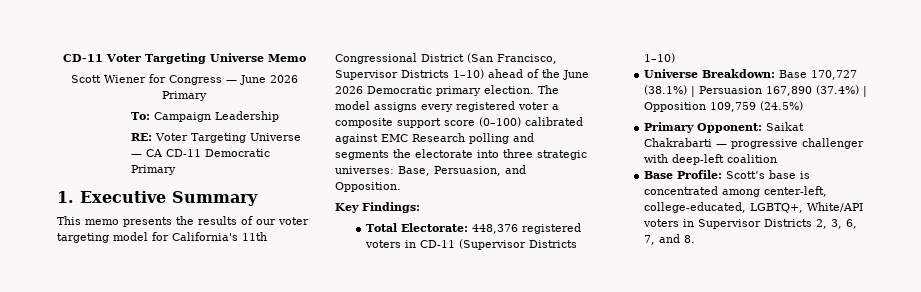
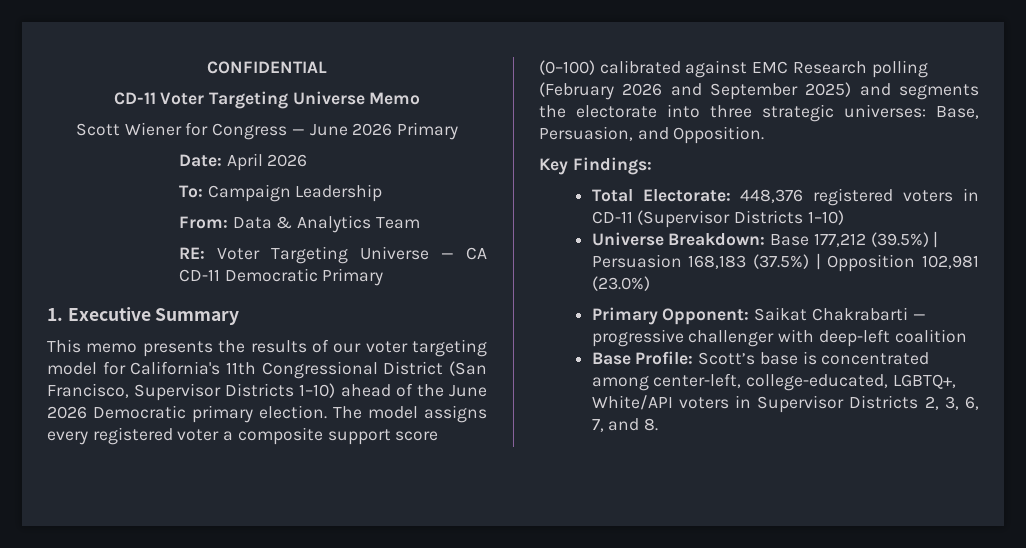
(62, 58) none -> [207,61,327,74] CONFIDENTIAL //
(207, 96) none -> [179,153,308,171] // Date: April 2026
(279, 116) none -> [179,215,420,233] // From: Data & Analytics Team
(509, 138) none -> [539,82,852,100] (February 2026 and September 2025)
[810,70,857,80] [643,85,867,97] [643,101,803,112] 170,727 (38.1%) | Persuasion 167,890 (37.4%) | Opposition 109,759 (24.5%) -> [813,231,939,248] [591,253,979,272] [591,276,650,291] 177,212 (39.5%) | Persuasion 168,183 (37.5%) | Opposition 102,981 (23.0%)

